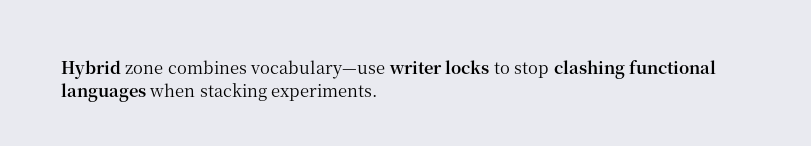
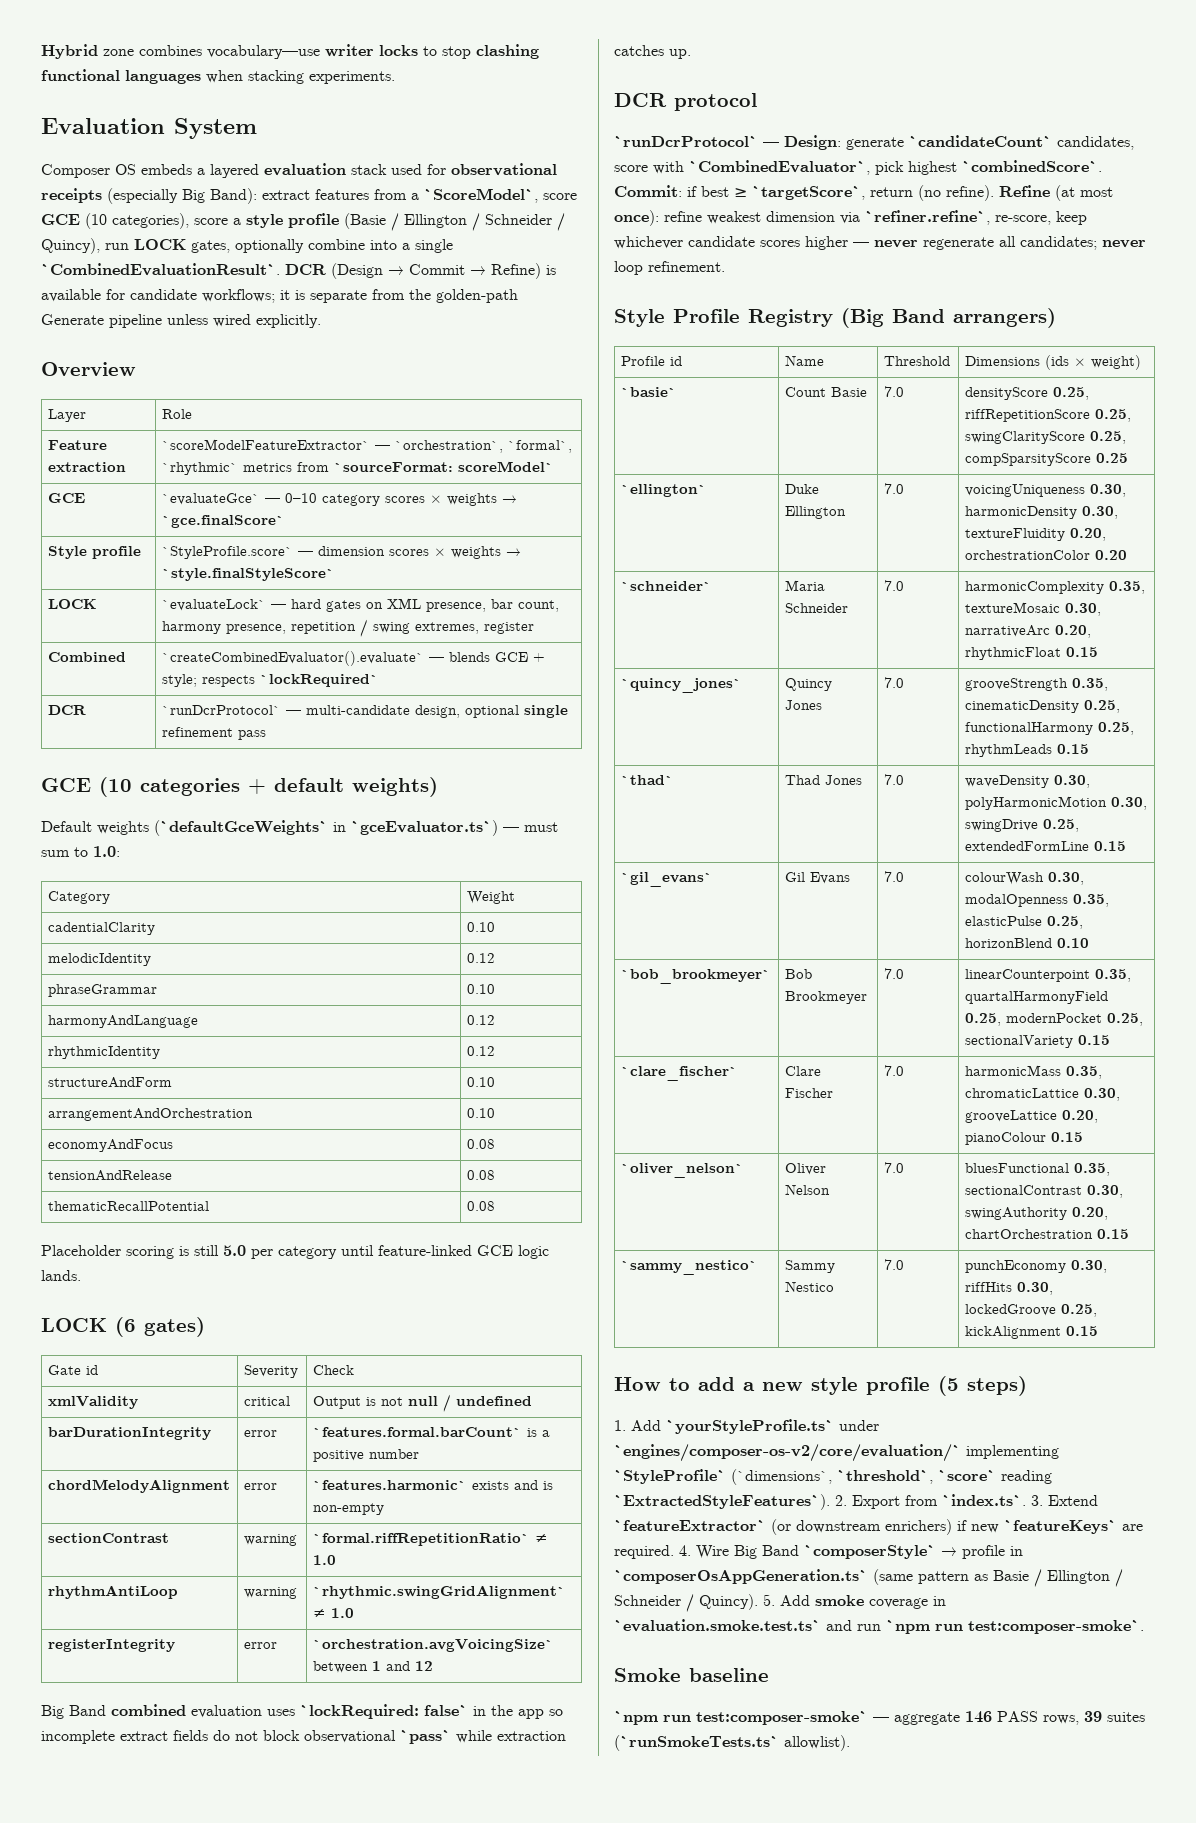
(378, 92) none -> [41,118,257,139] [41,163,557,178] [41,188,577,204] [41,213,565,231] [41,238,453,254] [41,263,556,279] [41,289,518,303] [41,314,321,328] [41,362,136,376] [47,409,86,422] [161,409,192,419] [47,440,107,450] [47,462,126,472] [161,439,572,453] [161,461,554,475] [47,493,85,503] [161,493,517,506] [161,515,285,528] [47,546,141,559] [161,546,521,559] [161,568,335,581] [47,599,97,609] [161,598,559,612] [161,619,534,637] [47,652,126,662] [161,651,545,666] [161,674,379,687] [47,705,86,715] [161,705,568,718] [161,727,266,740] [41,777,438,797] [41,820,558,836] [41,846,120,857] [47,891,110,904] [466,891,515,904] [47,922,155,935] [466,922,495,932] [47,953,151,966] [466,953,495,963] [47,984,157,997] [466,984,495,994] [47,1015,198,1028] [466,1015,495,1025] [47,1046,160,1059] [466,1046,495,1056] [47,1077,172,1088] [466,1077,495,1087] [47,1108,253,1121] [466,1108,495,1118] [47,1139,173,1152] [466,1139,495,1149] [47,1170,172,1181] [466,1170,495,1180] [47,1201,209,1211] [466,1201,495,1211] [41,1245,549,1259] [41,1270,81,1281] [41,1317,205,1337] [47,1365,98,1375] [243,1365,298,1378] [312,1365,354,1375] [47,1396,138,1409] [243,1396,290,1406] [312,1394,532,1412] [47,1427,211,1440] [243,1430,277,1437] [312,1427,550,1437] [312,1449,419,1462] [47,1479,230,1493] [243,1483,277,1490] [312,1480,553,1490] [312,1503,384,1515] [47,1533,169,1543] [243,1534,297,1546] [312,1533,548,1546] [312,1555,336,1565] [47,1585,178,1599] [243,1587,297,1599] [312,1585,566,1599] [312,1608,354,1618] [47,1639,175,1652] [243,1642,277,1649] [312,1639,554,1652] [312,1661,433,1673] [41,1704,563,1719] [41,1729,566,1744] [614,45,691,59] [614,93,757,111] [614,135,1134,150] [614,160,1102,175] [614,185,1113,201] [614,210,1087,226] [614,236,1146,250] [614,261,725,275] [614,308,1056,328] [620,356,682,366] [784,355,824,366] [883,356,950,366] [964,355,1141,370] [620,387,677,397] [784,387,867,397] [883,386,904,397] [964,387,1089,400] [964,409,1131,422] [964,431,1126,444] [964,453,1128,466] [620,484,707,497] [784,484,819,494] [784,506,846,519] [883,483,904,494] [964,484,1126,497] [964,506,1118,519] [964,528,1106,541] [964,550,1127,560] [620,581,712,591] [784,580,825,591] [784,603,848,613] [883,580,904,591] [964,581,1145,594] [964,602,1101,616] [964,625,1091,638] [964,647,1098,660] [620,678,742,693] [784,678,832,691] [784,700,822,710] [883,677,904,688] [964,678,1108,691] [964,700,1120,713] [964,722,1134,735] [964,744,1089,757] [620,775,674,785] [784,775,862,785] [883,774,904,785] [964,775,1090,788] [964,796,1147,810] [964,819,1079,832] [964,841,1126,851] [620,872,713,887] [784,872,850,884] [883,871,904,882] [964,872,1084,885] [964,894,1109,907] [964,916,1083,929] [964,938,1089,948] [620,969,771,984] [784,969,812,979] [784,991,867,1004] [883,968,904,979] [964,969,1131,982] [964,991,1108,1004] [964,1013,1143,1026] [964,1035,1110,1048] [620,1066,738,1081] [784,1066,821,1076] [784,1088,833,1098] [883,1065,904,1076] [964,1065,1102,1079] [964,1088,1120,1101] [964,1110,1098,1123] [964,1132,1083,1145] [620,1163,744,1178] [784,1163,826,1175] [784,1184,830,1195] [883,1162,904,1173] [964,1163,1110,1176] [964,1185,1123,1198] [964,1207,1108,1220] [964,1229,1129,1239] [620,1260,758,1275] [784,1260,835,1273] [784,1281,834,1292] [883,1259,904,1270] [964,1260,1107,1273] [964,1282,1053,1295] [964,1304,1097,1317] [964,1326,1098,1339] [614,1376,1027,1396] [614,1419,879,1434] [614,1444,1059,1462] [614,1469,1052,1485] [614,1494,1098,1510] [614,1519,1143,1535] [614,1544,1023,1559] [614,1569,1123,1587] [614,1594,946,1612] [614,1619,1144,1634] [614,1668,769,1682] [614,1710,1145,1725] [614,1735,850,1751] // Evaluation System // Composer OS embeds a layered evaluation stack used for observational receipts (especially Big Band): extract features from a `ScoreModel`, score GCE (10 categories), score a style profile (Basie / Ellington / Schneider / Quincy), run LOCK gates, optionally combine into a single `CombinedEvaluationResult`. DCR (Design → Commit → Refine) is available for candidate workflows; it is separate from the golden-path Generate pipeline unless wired explicitly. // Overview // Layer | Role // Feature extraction | `scoreModelFeatureExtractor` — `orchestration`, `formal`, `rhythmic` metrics from `sourceFormat: scoreModel` // GCE | `evaluateGce` — 0–10 category scores × weights → `gce.finalScore` // Style profile | `StyleProfile.score` — dimension scores × weights → `style.finalStyleScore` // LOCK | `evaluateLock` — hard gates on XML presence, bar count, harmony presence, repetition / swing extremes, register // Combined | `createCombinedEvaluator().evaluate` — blends GCE + style; respects `lockRequired` // DCR | `runDcrProtocol` — multi-candidate design, optional single refinement pass // GCE (10 categories + default weights) // Default weights (`defaultGceWeights` in `gceEvaluator.ts`) — must sum to 1.0: // Category | Weight // cadentialClarity | 0.10 // melodicIdentity | 0.12 // phraseGrammar | 0.10 // harmonyAndLanguage | 0.12 // rhythmicIdentity | 0.12 // structureAndForm | 0.10 // arrangementAndOrchestration | 0.10 // economyAndFocus | 0.08 // tensionAndRelease | 0.08 // thematicRecallPotential | 0.08 // Placeholder scoring is still 5.0 per category until feature-linked GCE logic lands. // LOCK (6 gates) // Gate id | Severity | Check // xmlValidity | critical | Output is not null / undefined // barDurationIntegrity | error | `features.formal.barCount` is a positive number // chordMelodyAlignment | error | `features.harmonic` exists and is non-empty // sectionContrast | warning | `formal.riffRepetitionRatio` ≠ 1.0 // rhythmAntiLoop | warning | `rhythmic.swingGridAlignment` ≠ 1.0 // registerIntegrity | error | `orchestration.avgVoicingSize` between 1 and 12 // Big Band combined evaluation uses `lockRequired: false` in the app so incomplete extract fields do not block observational `pass` while extraction catches up. // DCR protocol // `runDcrProtocol` — Design: generate `candidateCount` candidates, score with `CombinedEvaluator`, pick highest `combinedScore`. Commit: if best ≥ `targetScore`, return (no refine). Refine (at most once): refine weakest dimension via `refiner.refine`, re-score, keep whichever candidate scores higher — never regenerate all candidates; never loop refinement. // Style Profile Registry (Big Band arrangers) // Profile id | Name | Threshold | Dimensions (ids × weight) // `basie` | Count Basie | 7.0 | densityScore 0.25, riffRepetitionScore 0.25, swingClarityScore 0.25, compSparsityScore 0.25 // `ellington` | Duke Ellington | 7.0 | voicingUniqueness 0.30, harmonicDensity 0.30, textureFluidity 0.20, orchestrationColor 0.20 // `schneider` | Maria Schneider | 7.0 | harmonicComplexity 0.35, textureMosaic 0.30, narrativeArc 0.20, rhythmicFloat 0.15 // `quincy_jones` | Quincy Jones | 7.0 | grooveStrength 0.35, cinematicDensity 0.25, functionalHarmony 0.25, rhythmLeads 0.15 // `thad` | Thad Jones | 7.0 | waveDensity 0.30, polyHarmonicMotion 0.30, swingDrive 0.25, extendedFormLine 0.15 // `gil_evans` | Gil Evans | 7.0 | colourWash 0.30, modalOpenness 0.35, elasticPulse 0.25, horizonBlend 0.10 // `bob_brookmeyer` | Bob Brookmeyer | 7.0 | linearCounterpoint 0.35, quartalHarmonyField 0.25, modernPocket 0.25, sectionalVariety 0.15 // `clare_fischer` | Clare Fischer | 7.0 | harmonicMass 0.35, chromaticLattice 0.30, grooveLattice 0.20, pianoColour 0.15 // `oliver_nelson` | Oliver Nelson | 7.0 | bluesFunctional 0.35, sectionalContrast 0.30, swingAuthority 0.20, chartOrchestration 0.15 // `sammy_nestico` | Sammy Nestico | 7.0 | punchEconomy 0.30, riffHits 0.30, lockedGroove 0.25, kickAlignment 0.15 // How to add a new style profile (5 steps) // 1. Add `yourStyleProfile.ts` under `engines/composer-os-v2/core/evaluation/` implementing `StyleProfile` (`dimensions`, `threshold`, `score` reading `ExtractedStyleFeatures`). 2. Export from `index.ts`. 3. Extend `featureExtractor` (or downstream enrichers) if new `featureKeys` are required. 4. Wire Big Band `composerStyle` → profile in `composerOsAppGeneration.ts` (same pattern as Basie / Ellington / Schneider / Quincy). 5. Add smoke coverage in `evaluation.smoke.test.ts` and run `npm run test:composer-smoke`. // Smoke baseline // `npm run test:composer-smoke` — aggregate 146 PASS rows, 39 suites (`runSmokeTests.ts` allowlist).

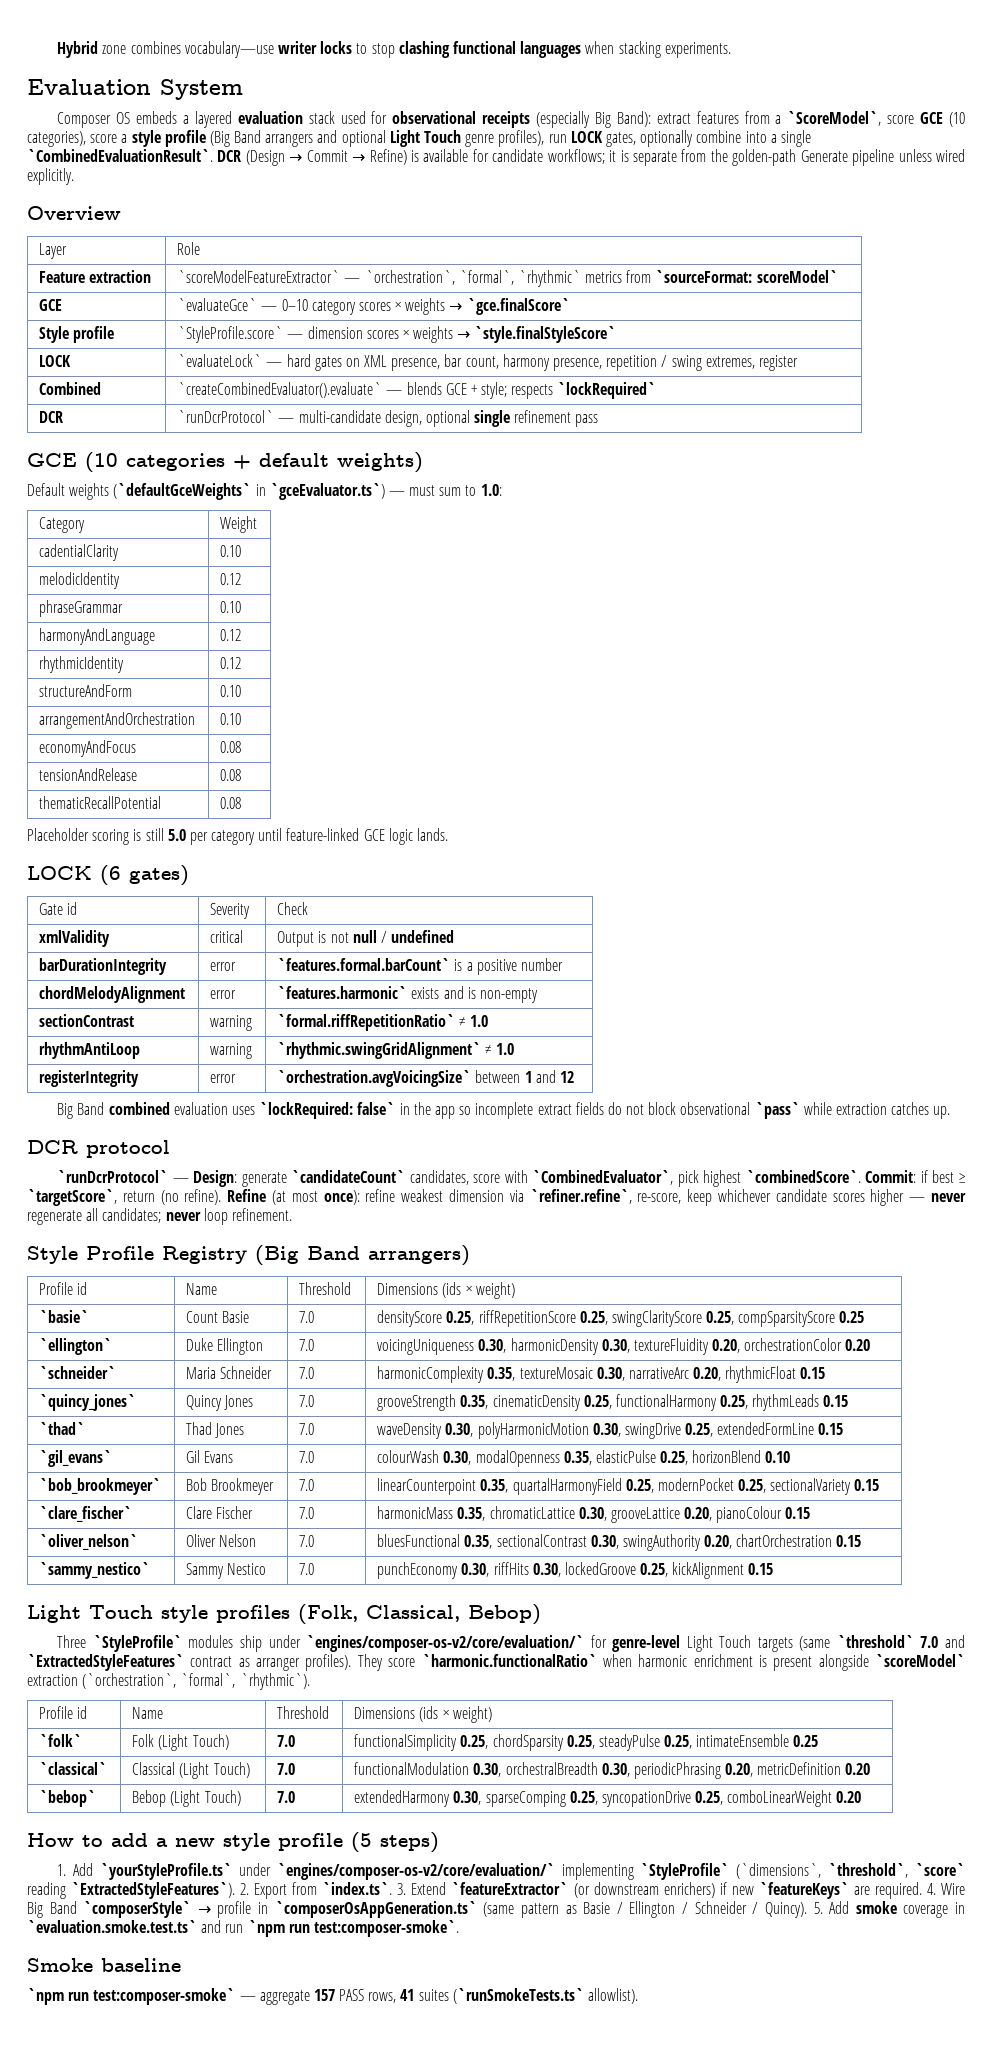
[344,213,565,231] [41,238,100,254] (Basie / Ellington / Schneider / Quincy), -> [209,130,545,147] (Big Band arrangers and optional Light Touch genre profiles),
(1098, 1331) none -> [27,1604,541,1625] [57,1635,965,1652] [27,1654,966,1671] [27,1673,310,1690] [39,1706,88,1719] [132,1707,164,1719] [277,1706,330,1719] [354,1706,492,1723] [39,1734,83,1747] [132,1734,229,1751] [277,1735,296,1747] [354,1734,819,1751] [39,1762,108,1775] [132,1762,250,1779] [277,1763,296,1775] [354,1762,871,1779] [39,1790,97,1807] [132,1790,241,1807] [277,1791,296,1803] [354,1790,862,1807] // Light Touch style profiles (Folk, Classical, Bebop) // Three `StyleProfile` modules ship under `engines/composer-os-v2/core/evaluation/` for genre-level Light Touch targets (same `threshold` 7.0 and `ExtractedStyleFeatures` contract as arranger profiles). They score `harmonic.functionalRatio` when harmonic enrichment is present alongside `scoreModel` extraction (`orchestration`, `formal`, `rhythmic`). // Profile id | Name | Threshold | Dimensions (ids × weight) // `folk` | Folk (Light Touch) | 7.0 | functionalSimplicity 0.25, chordSparsity 0.25, steadyPulse 0.25, intimateEnsemble 0.25 // `classical` | Classical (Light Touch) | 7.0 | functionalModulation 0.30, orchestralBreadth 0.30, periodicPhrasing 0.20, metricDefinition 0.20 // `bebop` | Bebop (Light Touch) | 7.0 | extendedHarmony 0.30, sparseComping 0.25, syncopationDrive 0.25, comboLinearWeight 0.20
[965,1711,992,1723] 146 -> [313,1989,335,2001] 157
[1084,1711,1102,1722] 39 -> [400,1989,415,2001] 41

